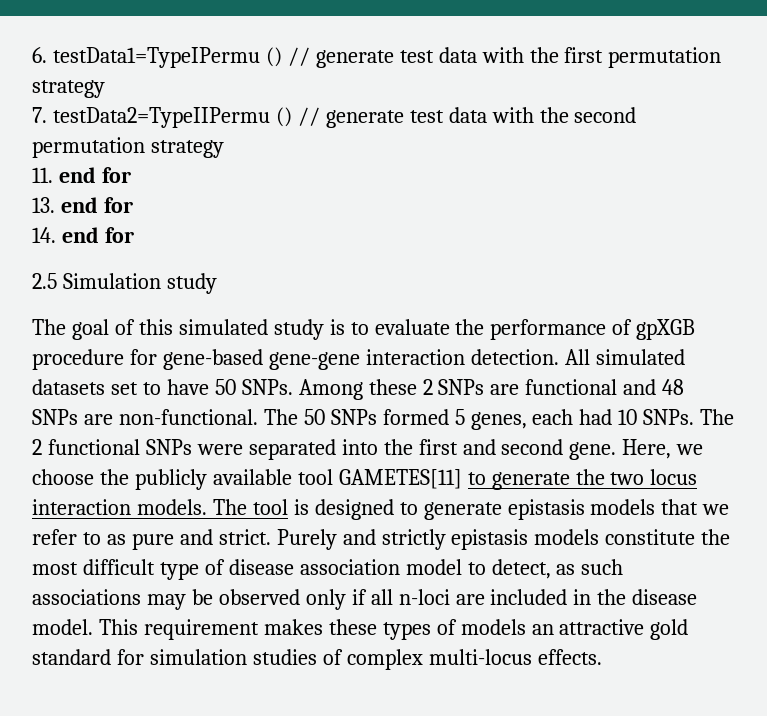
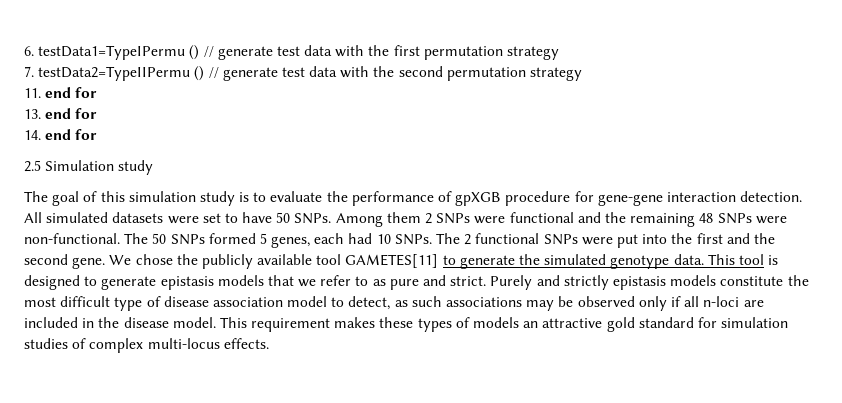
[178,319,268,335] simulated -> [128,191,196,202] simulation
[162,349,263,370] gene-based -> (594, 196) none
(105, 387) none -> [167,216,199,224] were
[368,379,417,395] these -> [386,212,421,223] them
[490,384,520,395] are -> [474,216,506,224] were
(657, 387) none -> [604,212,696,227] the remaining
[83,414,113,425] are -> [755,216,787,224] were
[248,439,336,460] separated -> [616,234,638,248] put
(496, 447) none -> [753,233,775,244] the
[622,439,704,459] [32,469,94,485] Here, we choose -> [109,254,173,265] We chose
[610,469,698,485] [32,499,247,515] two locus interaction models. The -> [544,254,735,269] simulated genotype data. This

